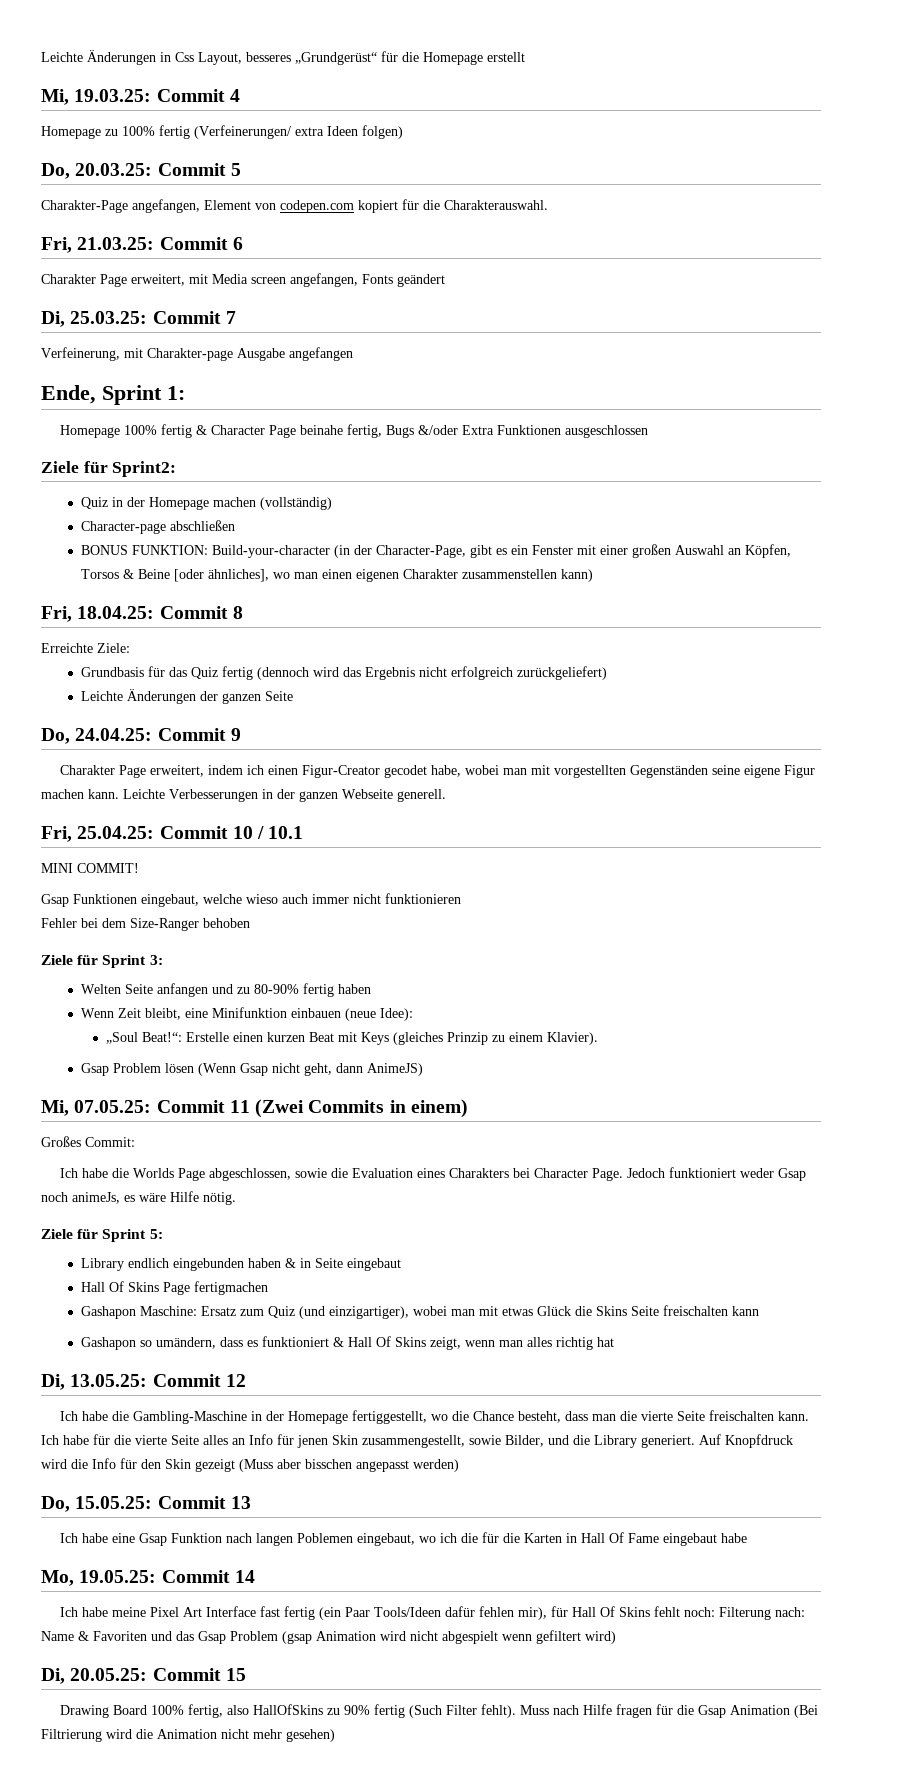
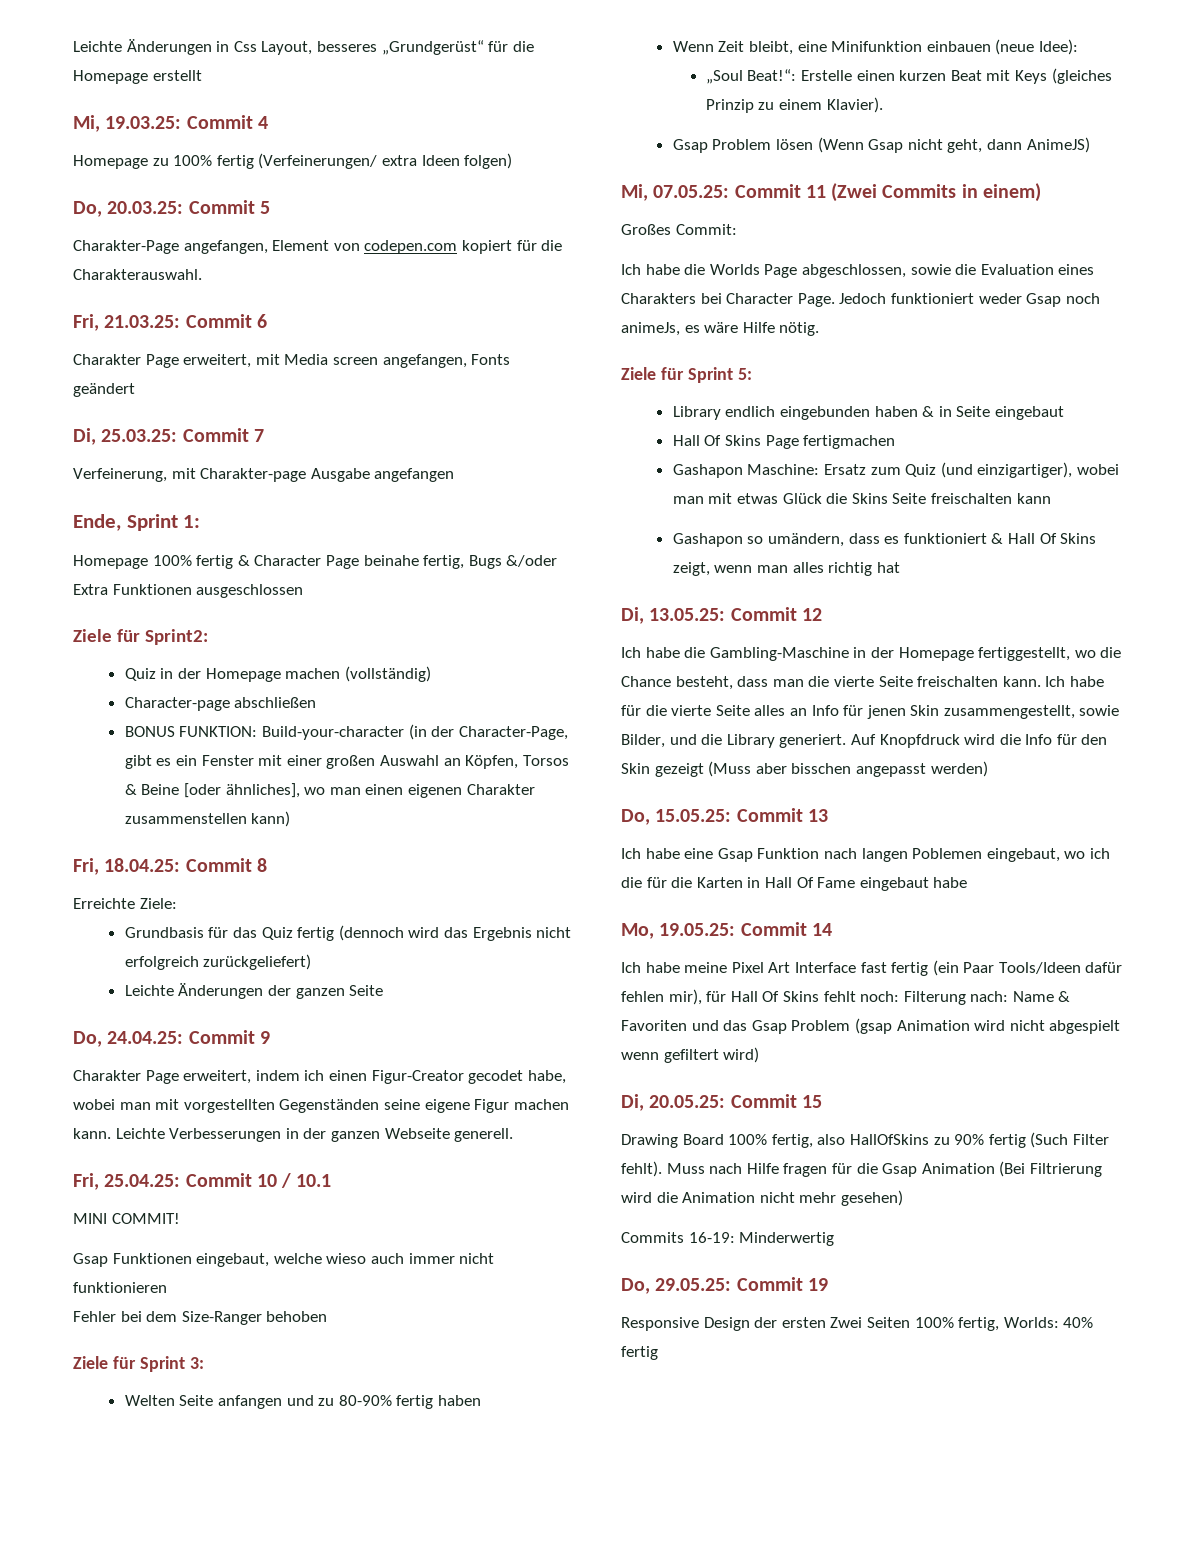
(335, 1735) none -> [621,1232,835,1246] [621,1277,828,1294] [621,1317,1094,1331] [621,1346,658,1360] // Commits 16-19: Minderwertig // Do, 29.05.25: Commit 19 // Responsive Design der ersten Zwei Seiten 100% fertig, Worlds: 40% fertig

